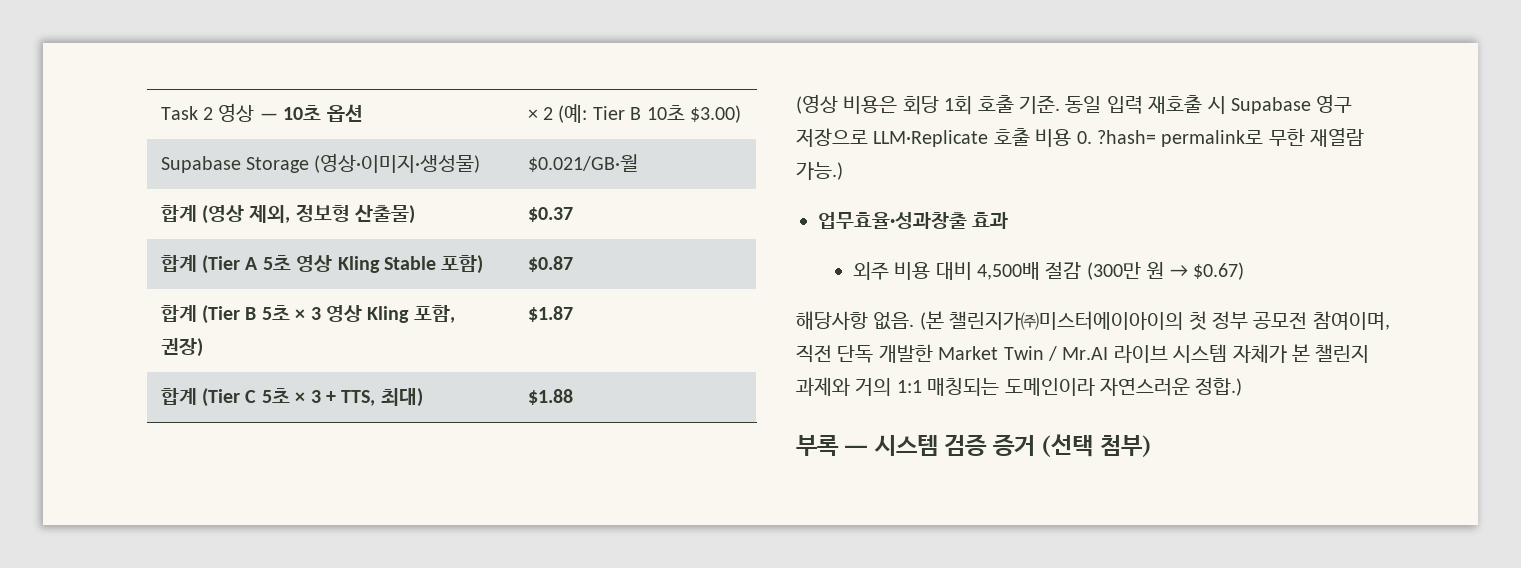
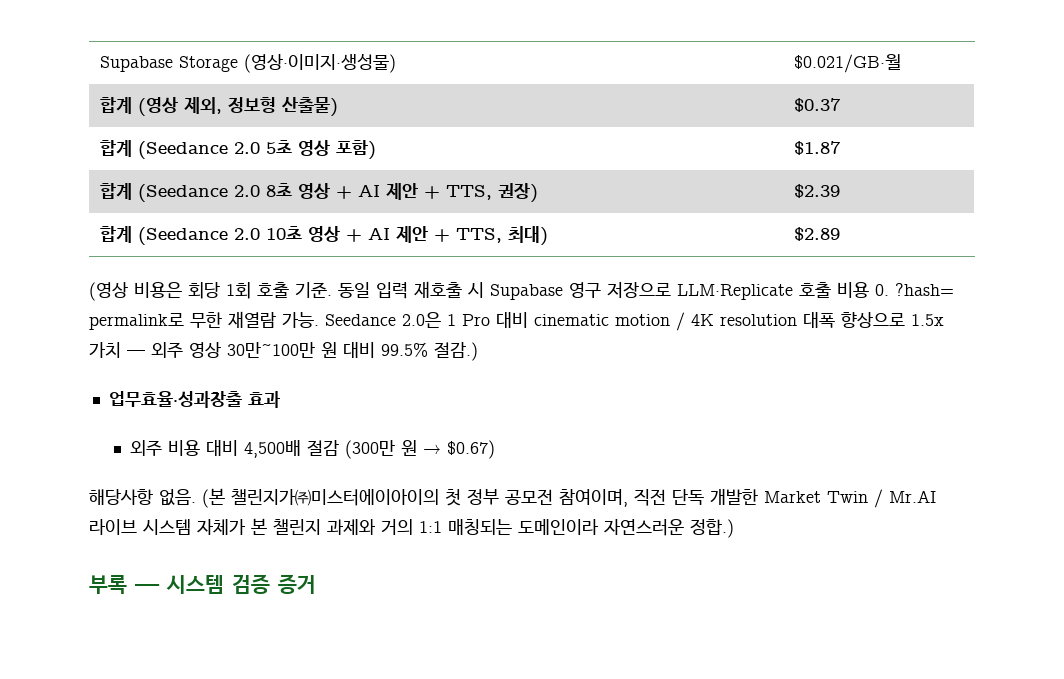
[160,103,363,122] [527,104,742,123] Task 2 영상 — 10초 옵션 | × 2 (예: Tier B 10초 $3.00) // -> (100, 64) none
[202,255,484,274] [527,256,573,272] [160,305,455,324] [160,338,203,357] [527,306,573,322] [160,388,321,407] (Tier A 5초 영상 Kling Stable 포함) | $0.87 // 합계 (Tier B 5초 × 3 영상 Kling 포함, 권장) | $1.87 // 합계 (Tier C 5초 × 3 -> [138,140,377,160] [794,141,842,155] [100,183,539,203] [794,184,841,198] [100,226,429,245] (Seedance 2.0 5초 영상 포함) | $1.87 // 합계 (Seedance 2.0 8초 영상 + AI 제안 + TTS, 권장) | $2.39 // 합계 (Seedance 2.0 10초 영상 + AI 제안
[527,389,573,405] $1.88 -> [794,227,841,241] $2.89
[796,162,843,180] 가능.) -> [282,312,944,331] [89,342,478,361] 가능. Seedance 2.0은 1 Pro 대비 cinematic motion / 4K resolution 대폭 향상으로 1.5x 가치 — 외주 영상 30만~100만 원 대비 99.5% 절감.)
[1041,434,1152,457] (선택 첨부) -> (316, 584) none

